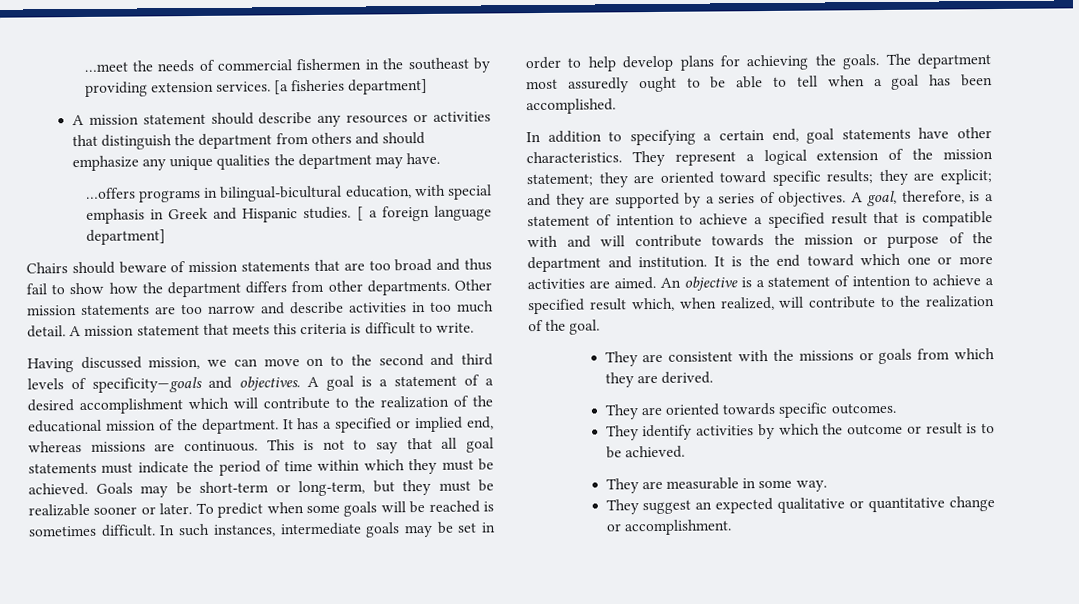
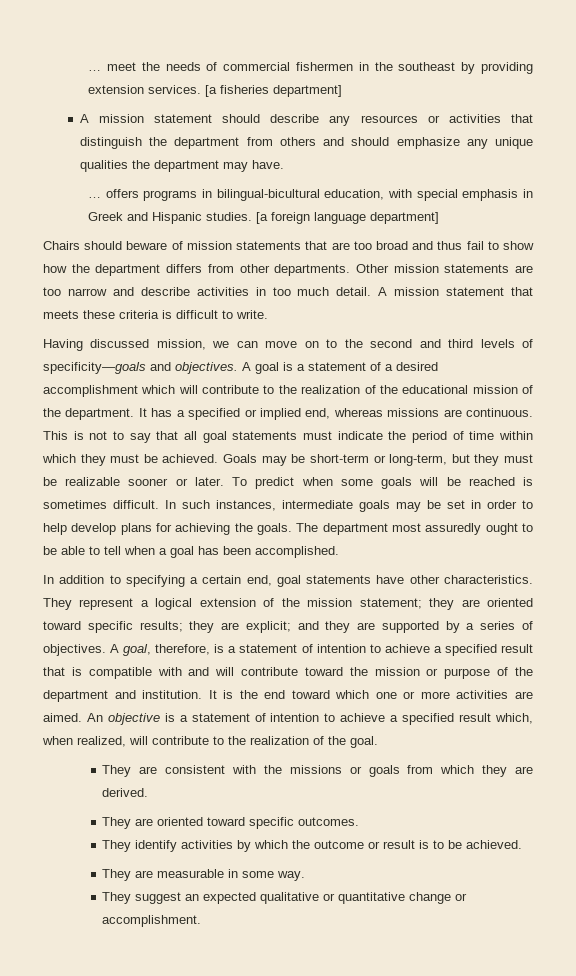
[83,61,128,72] …meet -> [88,62,136,71] … meet
[84,187,136,199] …offers -> [88,189,139,198] … offers
[356,206,378,221] [ a -> [256,212,269,224] [a
[273,323,298,335] this -> [83,310,115,319] these
[711,234,764,247] towards -> [304,667,343,676] toward
[722,402,776,416] towards -> [207,817,246,826] toward

